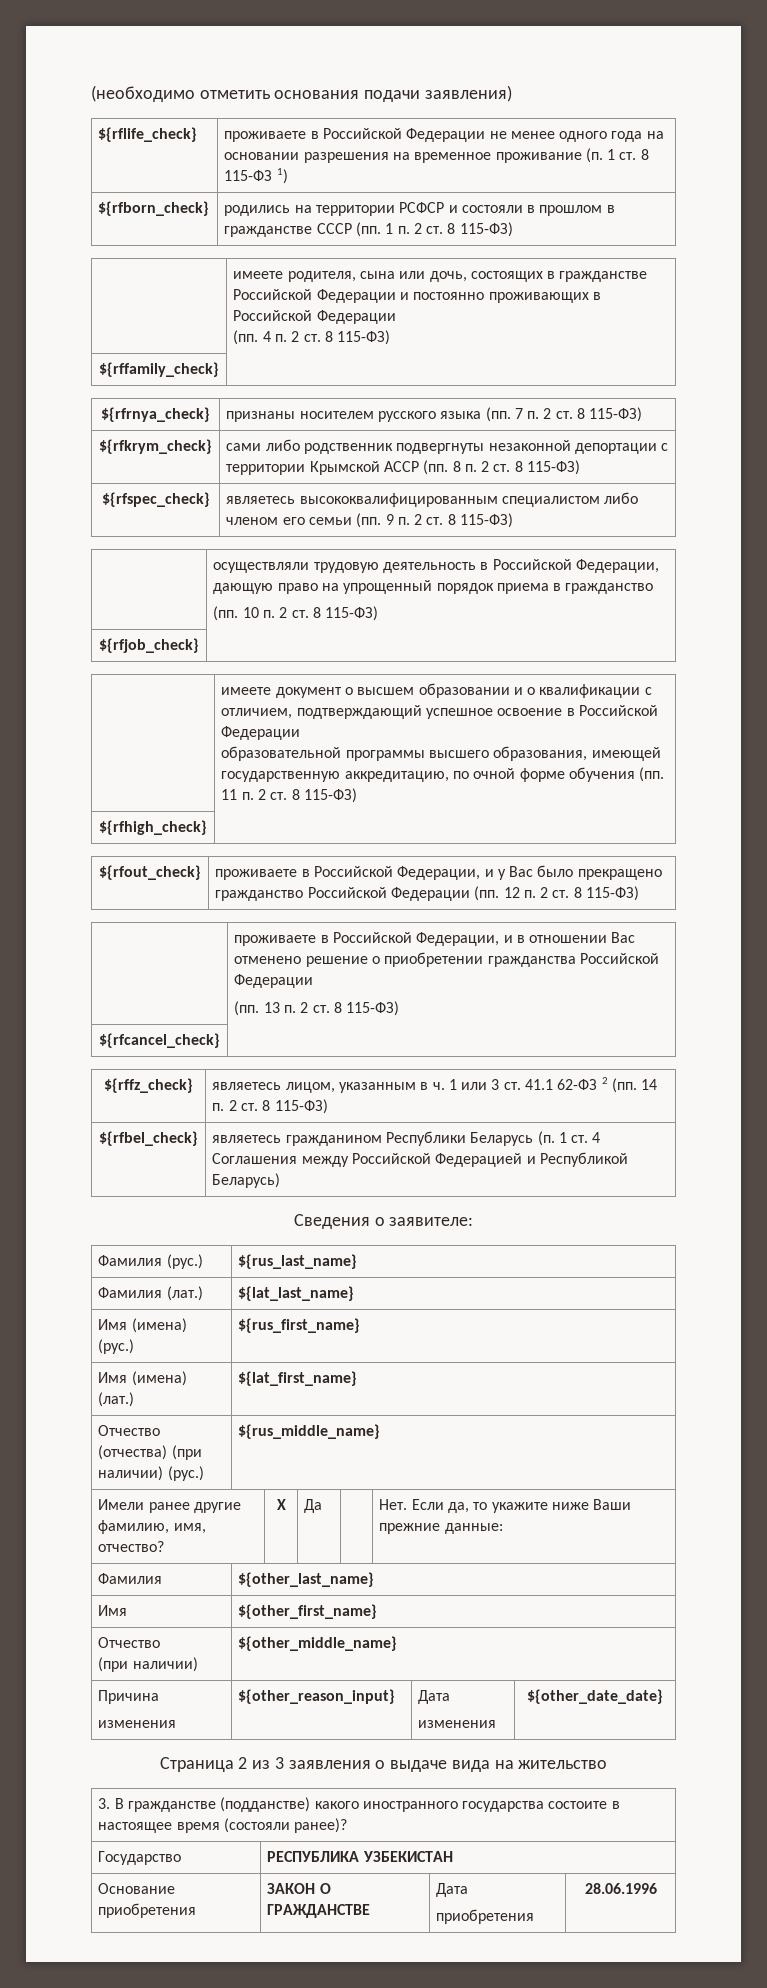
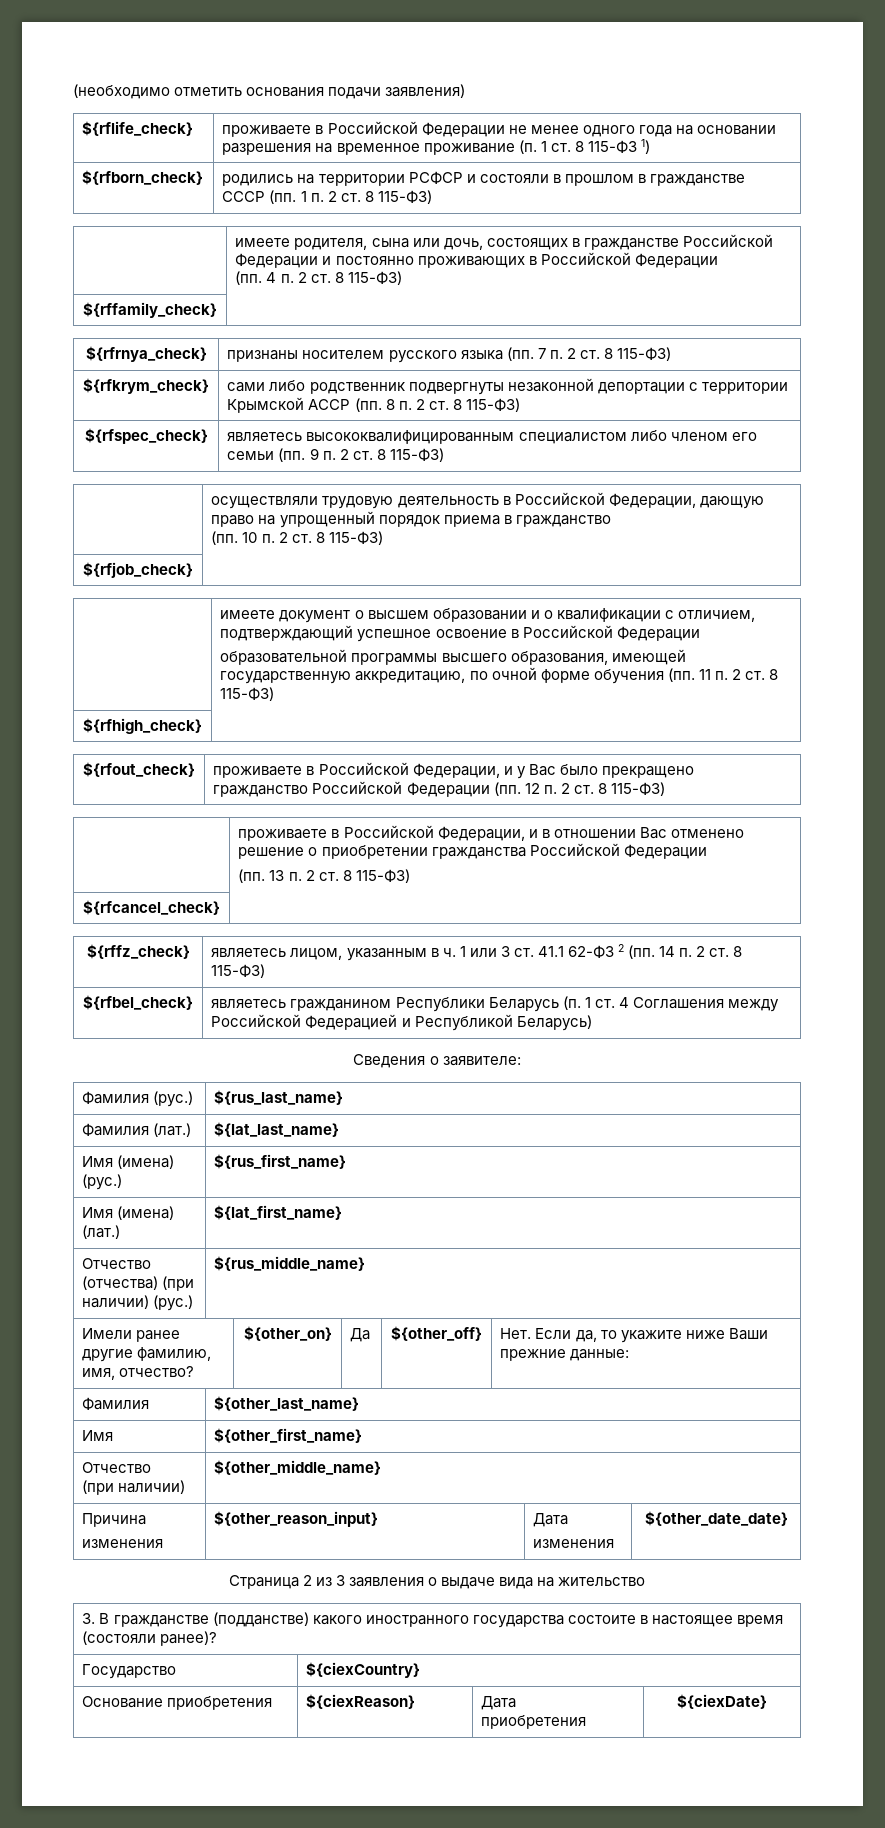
[276,1499,286,1510] Х -> [243,1326,332,1341] ${other_on}
(323, 1506) none -> [391,1326,482,1341] ${other_off}
[267,1851,453,1862] РЕСПУБЛИКА УЗБЕКИСТАН -> [306,1662,421,1678] ${ciexCountry}
[267,1883,331,1894] [267,1904,371,1918] ЗАКОН О ГРАЖДАНСТВЕ -> [306,1694,416,1709] ${ciexReason}
[584,1883,657,1894] 28.06.1996 -> [677,1694,767,1709] ${ciexDate}

